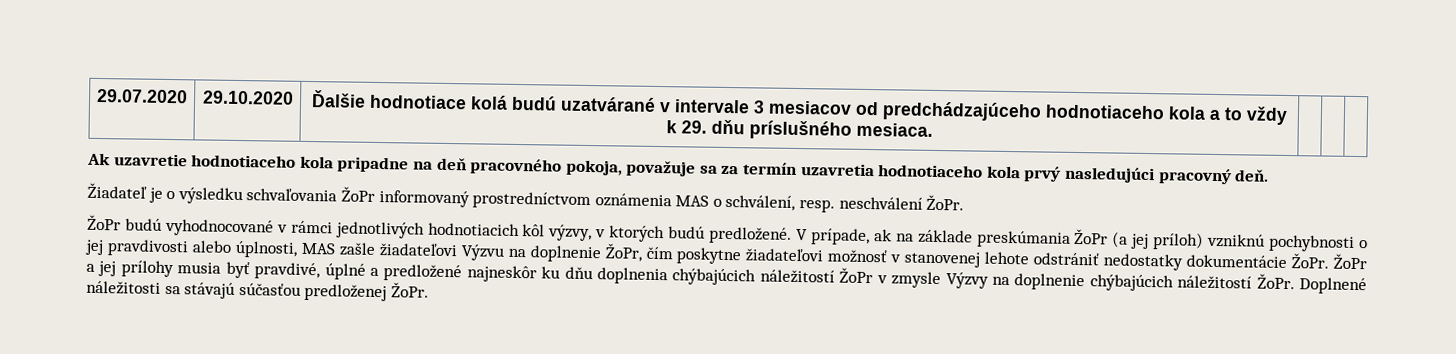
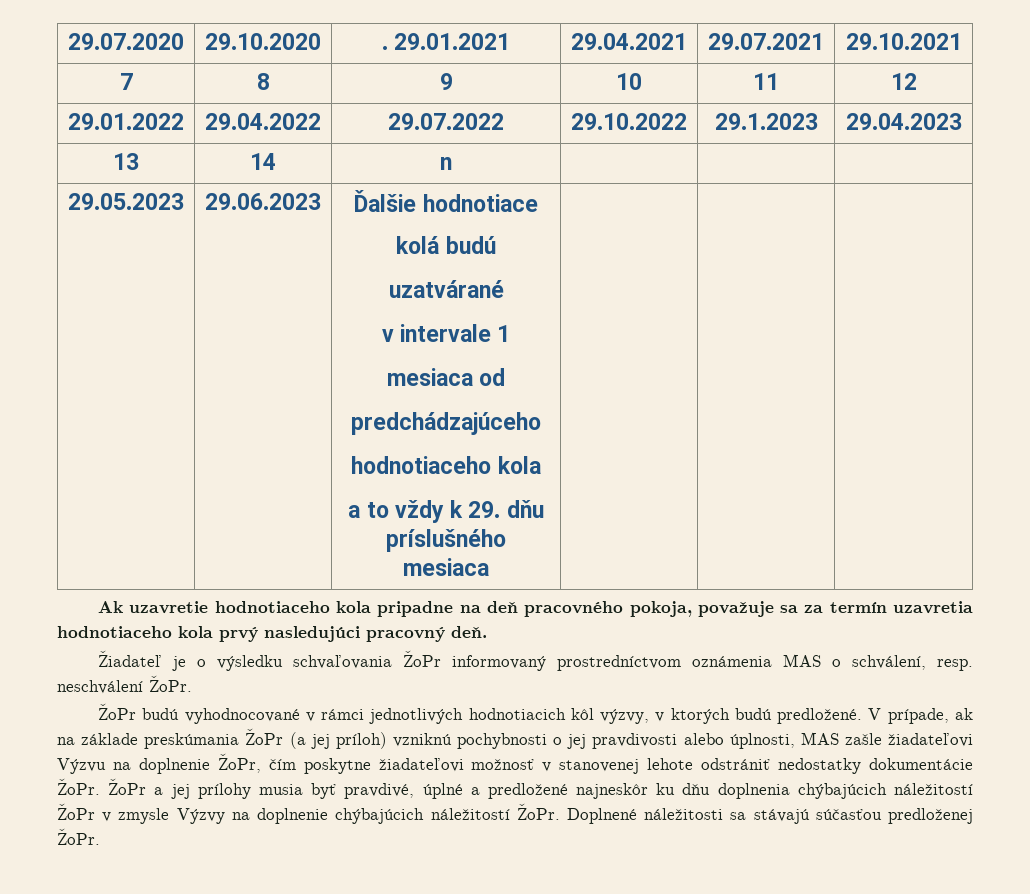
(294, 97) none -> [381,33,511,50] [571,33,687,50] [708,33,825,50] [845,33,962,50] [119,73,133,90] [256,73,270,90] [439,73,453,90] [616,73,643,90] [753,73,780,90] [890,73,917,90] [68,113,184,130] [205,113,321,130] [388,113,504,130] [571,113,687,130] [714,113,818,130] [845,113,962,130] [113,153,139,170] [250,153,276,170] [440,157,452,170] [68,193,184,210] [205,193,321,210] | . 29.01.2021 | 29.04.2021 | 29.07.2021 | 29.10.2021 // 7 | 8 | 9 | 10 | 11 | 12 // 29.01.2022 | 29.04.2022 | 29.07.2022 | 29.10.2022 | 29.1.2023 | 29.04.2023 // 13 | 14 | n | | | // 29.05.2023 | 29.06.2023
(467, 102) none -> (538, 203) //
(557, 103) none -> (496, 245) //
(656, 104) none -> (504, 289) //
[753,100,852,115] 3 mesiacov -> [497,325,511,342] [386,368,473,386] 1 // mesiaca
(879, 108) none -> (506, 377) //
[1045,104,1206,120] hodnotiaceho kola -> [351,456,541,474] // hodnotiaceho kola //
[855,122,933,137] mesiaca. -> [403,558,489,576] mesiaca

